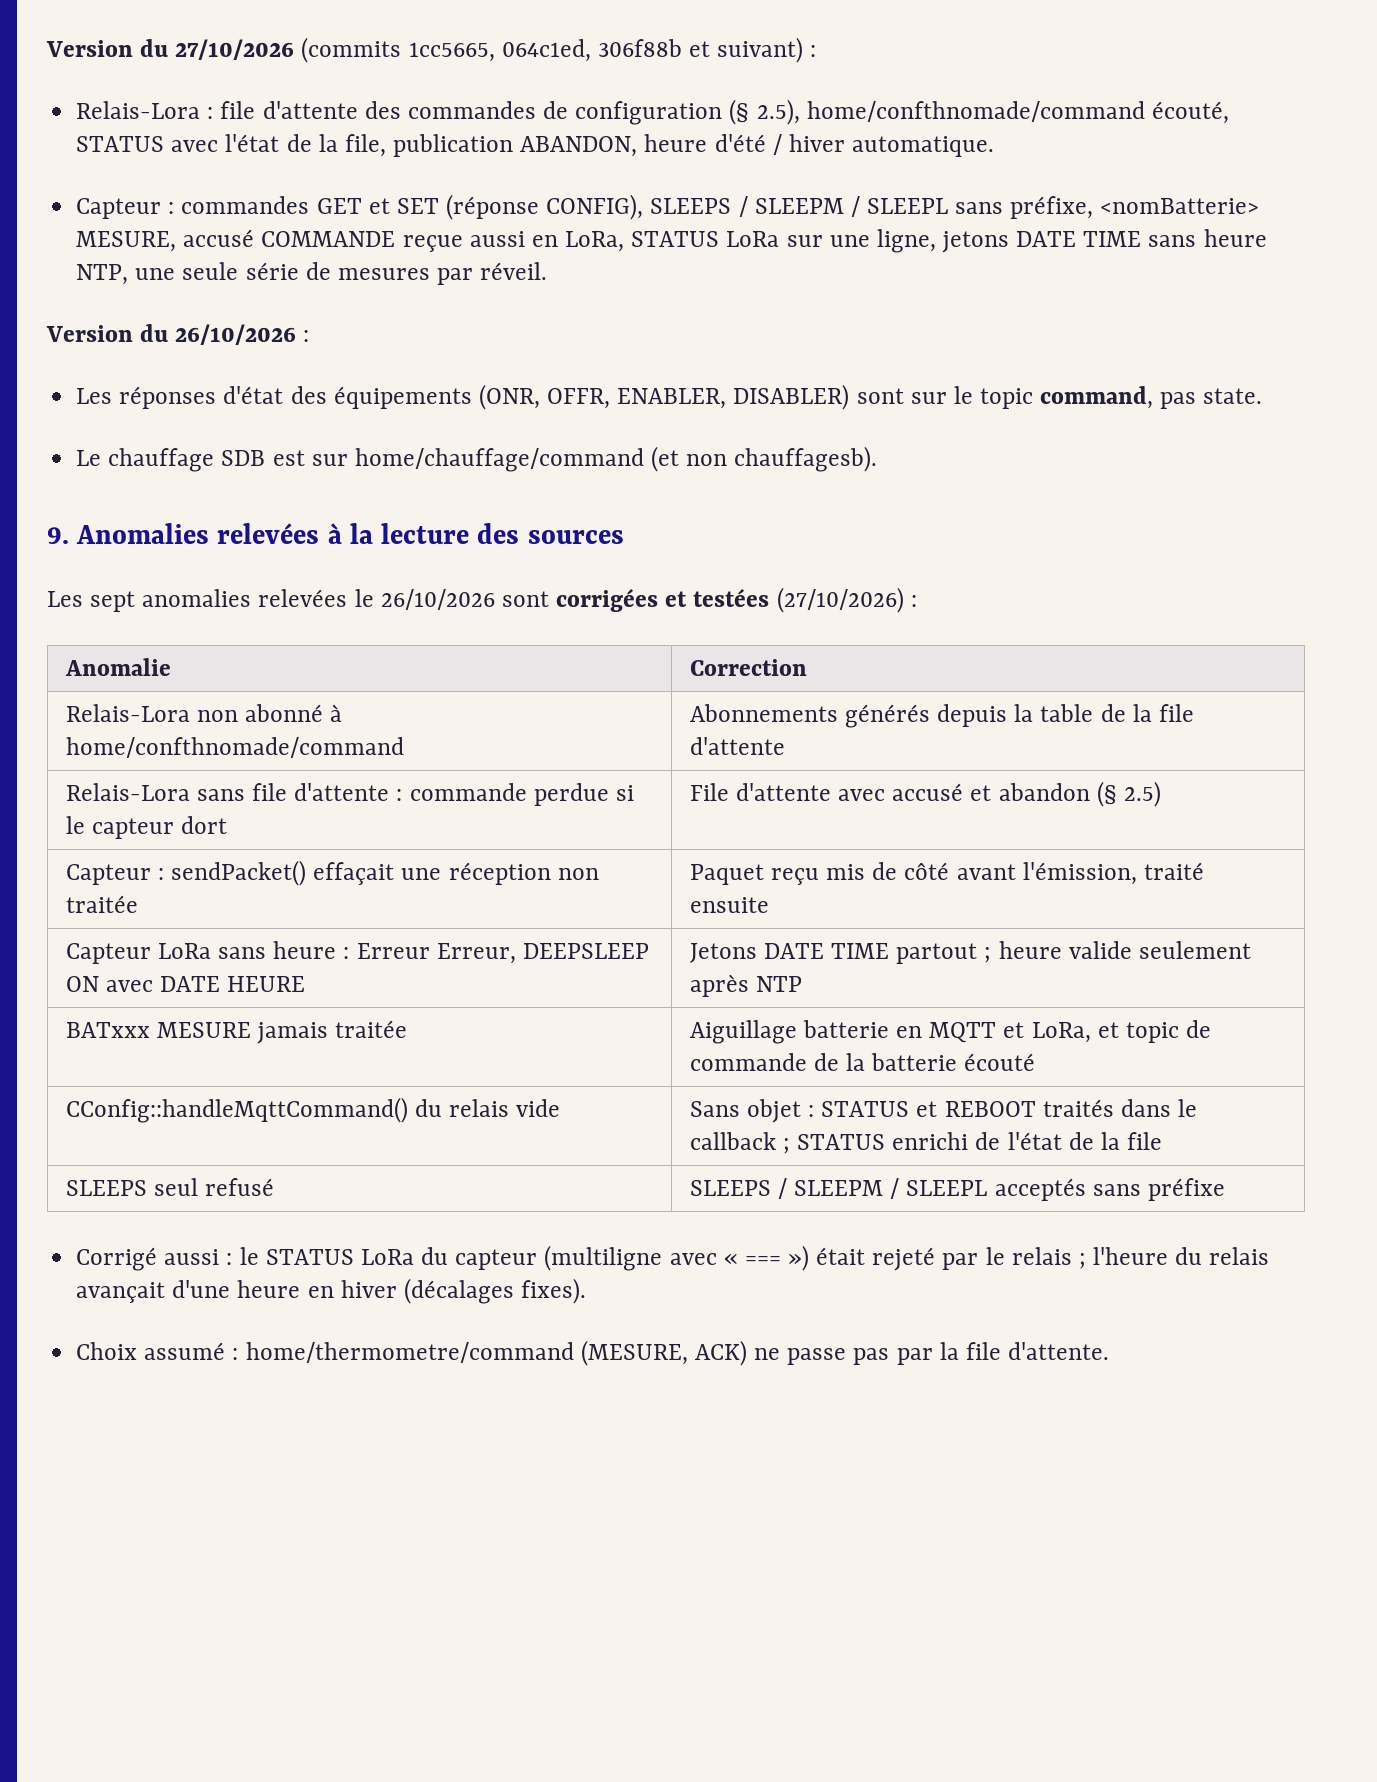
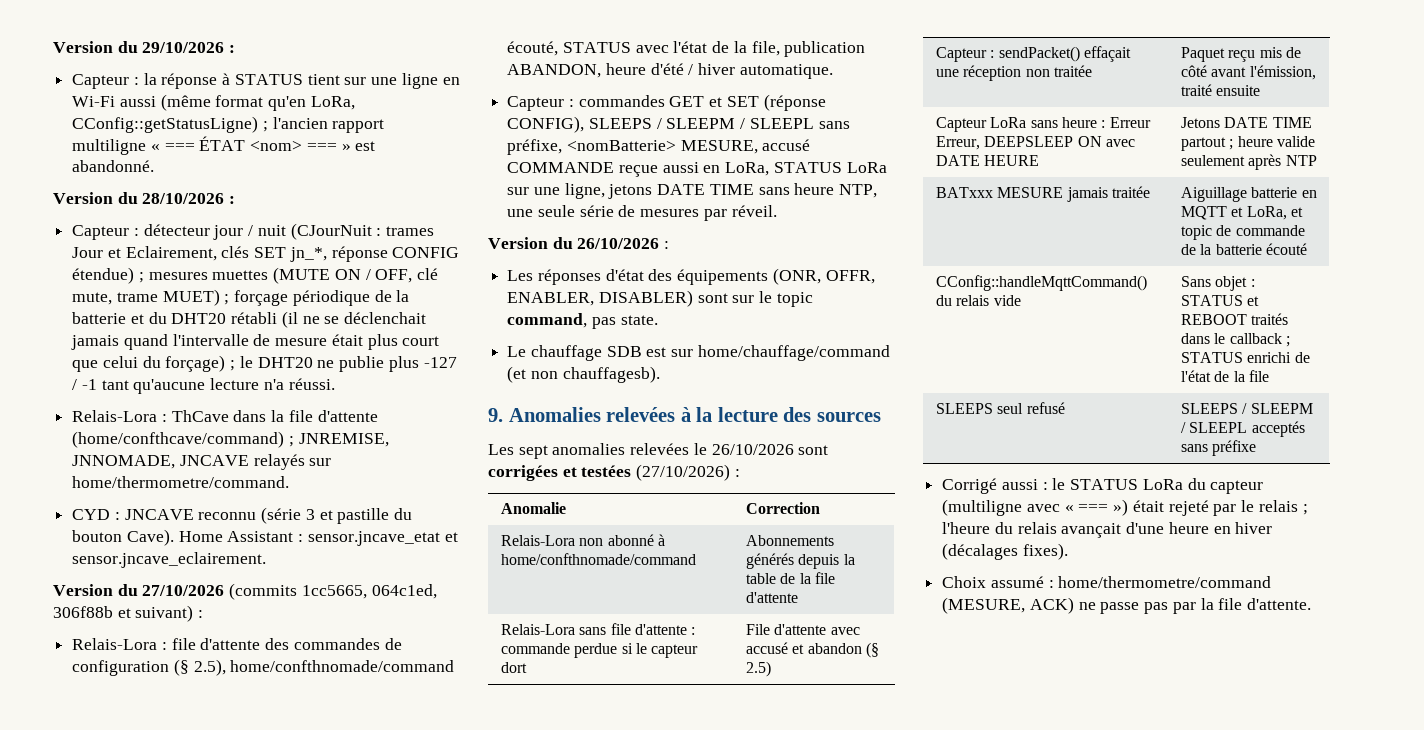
[46,39,169,57] Version du -> [53,41,236,53] [72,73,460,89] [72,94,355,111] [72,116,385,133] [72,136,376,155] [72,160,155,172] [53,192,236,204] [72,223,435,240] [72,246,460,262] [72,267,439,284] [72,289,410,306] [72,311,427,328] [71,334,440,350] [72,355,457,372] [72,378,335,394] [72,410,378,422] [72,431,389,448] [72,454,332,470] [72,476,290,488] [72,507,413,524] [72,529,458,546] [72,552,267,568] [53,584,138,596] Version du 29/10/2026 : // Capteur : la réponse à STATUS tient sur une ligne en Wi-Fi aussi (même format qu'en LoRa, CConfig::getStatusLigne) ; l'ancien rapport multiligne « === ÉTAT <nom> === » est abandonné. // Version du 28/10/2026 : // Capteur : détecteur jour / nuit (CJourNuit : trames Jour et Eclairement, clés SET jn_*, réponse CONFIG étendue) ; mesures muettes (MUTE ON / OFF, clé mute, trame MUET) ; forçage périodique de la batterie et du DHT20 rétabli (il ne se déclenchait jamais quand l'intervalle de mesure était plus court que celui du forçage) ; le DHT20 ne publie plus -127 / -1 tant qu'aucune lecture n'a réussi. // Relais-Lora : ThCave dans la file d'attente (home/confthcave/command) ; JNREMISE, JNNOMADE, JNCAVE relayés sur home/thermometre/command. // CYD : JNCAVE reconnu (série 3 et pastille du bouton Cave). Home Assistant : sensor.jncave_etat et sensor.jncave_eclairement. // Version du

